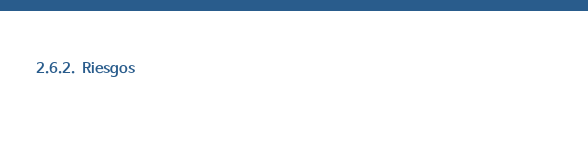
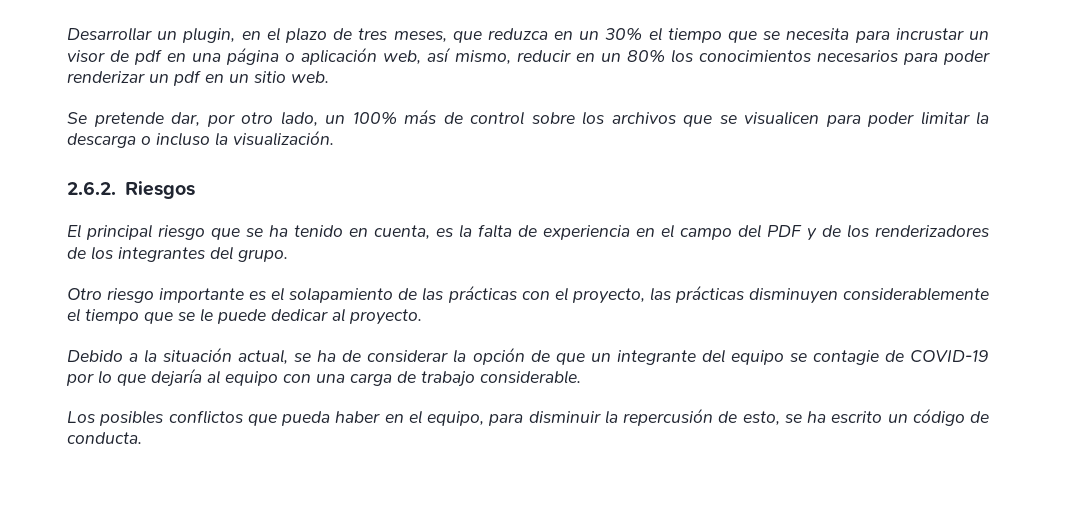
[36,62,136,77] 2.6.2. Riesgos -> [67,27,989,43] [67,47,991,65] [67,70,329,86] [67,109,989,127] [67,130,334,148] [67,181,195,199] [67,224,990,241] [67,246,288,262] [67,285,990,304] [67,308,422,325] [67,347,989,365] [66,368,581,387] [67,408,989,426] [67,432,142,444] Desarrollar un plugin, en el plazo de tres meses, que reduzca en un 30% el tiempo que se necesita para incrustar un visor de pdf en una página o aplicación web, así mismo, reducir en un 80% los conocimientos necesarios para poder renderizar un pdf en un sitio web. // Se pretende dar, por otro lado, un 100% más de control sobre los archivos que se visualicen para poder limitar la descarga o incluso la visualización. // 2.6.2. Riesgos // El principal riesgo que se ha tenido en cuenta, es la falta de experiencia en el campo del PDF y de los renderizadores de los integrantes del grupo. // Otro riesgo importante es el solapamiento de las prácticas con el proyecto, las prácticas disminuyen considerablemente el tiempo que se le puede dedicar al proyecto. // Debido a la situación actual, se ha de considerar la opción de que un integrante del equipo se contagie de COVID-19 por lo que dejaría al equipo con una carga de trabajo considerable. // Los posibles conflictos que pueda haber en el equipo, para disminuir la repercusión de esto, se ha escrito un código de conducta.

